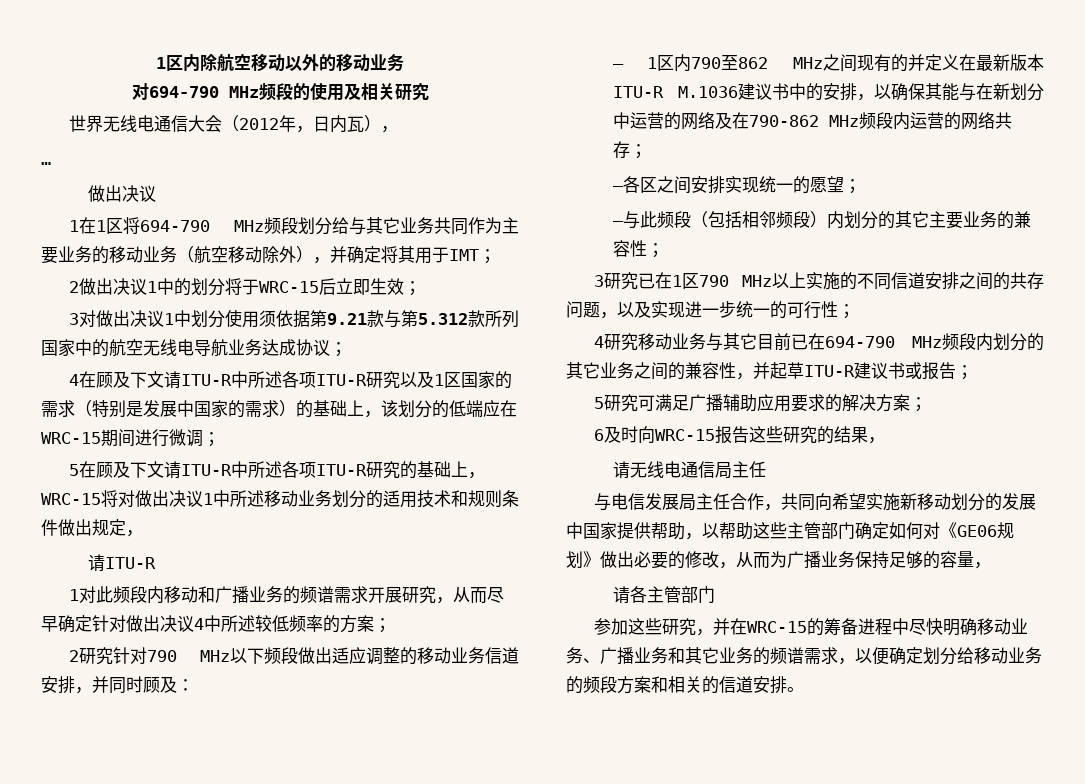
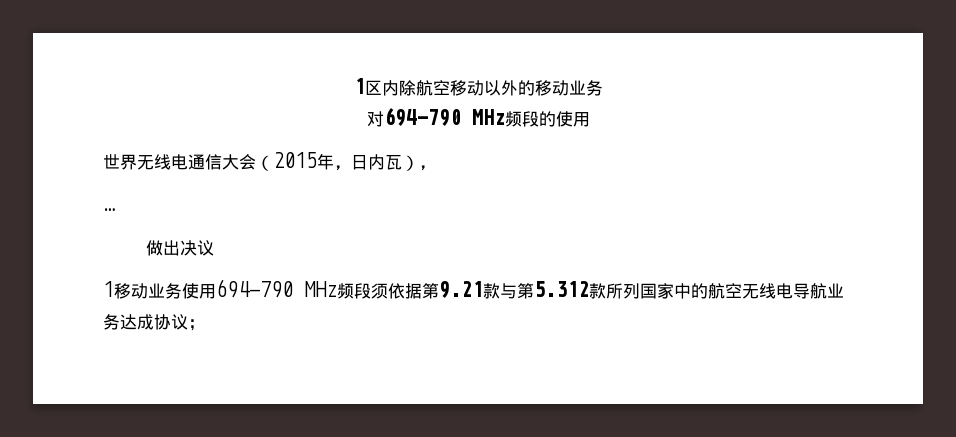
[343,83,429,101] 及相关研究 -> (590, 119) none
[238,118,279,130] 2012 -> [273,152,317,168] 2015
[78,217,519,235] [41,246,496,264] [68,278,421,296] [68,309,259,328] 在1区将694-790 MHz频段划分给与其它业务共同作为主要业务的移动业务（航空移动除外），并确定将其用于IMT； // 2做出决议1中的划分将于WRC-15后立即生效； // 3对做出决议1中划分使用 -> [114,279,371,299] 移动业务使用694-790 MHz频段
[68,371,512,389] [41,400,517,418] [41,429,220,447] [68,461,485,479] [41,490,519,508] [41,519,143,537] [87,554,156,572] [68,586,504,604] [41,615,391,633] [68,647,519,665] [41,676,194,694] [612,54,1044,72] [612,83,1044,101] [612,112,1012,130] [612,141,647,159] [612,176,861,194] [612,211,1031,229] [612,240,664,258] [593,272,1044,290] [566,301,855,319] [593,333,1044,351] [566,362,973,380] [593,394,927,412] [593,426,885,444] [612,461,766,479] [593,493,1036,511] [566,522,1014,540] [566,551,991,569] [612,586,715,604] [593,618,1028,636] [566,647,1042,665] [566,676,804,694] // 4在顾及下文请ITU-R中所述各项ITU-R研究以及1区国家的需求（特别是发展中国家的需求）的基础上，该划分的低端应在WRC-15期间进行微调； // 5在顾及下文请ITU-R中所述各项ITU-R研究的基础上，WRC-15将对做出决议1中所述移动业务划分的适用技术和规则条件做出规定， // 请ITU-R // 1对此频段内移动和广播业务的频谱需求开展研究，从而尽早确定针对做出决议4中所述较低频率的方案； // 2研究针对790 MHz以下频段做出适应调整的移动业务信道安排，并同时顾及： // – 1区内790至862 MHz之间现有的并定义在最新版本ITU-R M.1036建议书中的安排，以确保其能与在新划分中运营的网络及在790-862 MHz频段内运营的网络共存； // –各区之间安排实现统一的愿望； // –与此频段（包括相邻频段）内划分的其它主要业务的兼容性； // 3研究已在1区790 MHz以上实施的不同信道安排之间的共存问题，以及实现进一步统一的可行性； // 4研究移动业务与其它目前已在694-790 MHz频段内划分的其它业务之间的兼容性，并起草ITU-R建议书或报告； // 5研究可满足广播辅助应用要求的解决方案； // 6及时向WRC-15报告这些研究的结果， // 请无线电通信局主任 // 与电信发展局主任合作，共同向希望实施新移动划分的发展中国家提供帮助，以帮助这些主管部门确定如何对《GE06规划》做出必要的修改，从而为广播业务保持足够的容量， // 请各主管部门 // 参加这些研究，并在WRC-15的筹备进程中尽快明确移动业务、广播业务和其它业务的频谱需求，以便确定划分给移动业务的频段方案和相关的信道安排。 -> (205, 325) none

